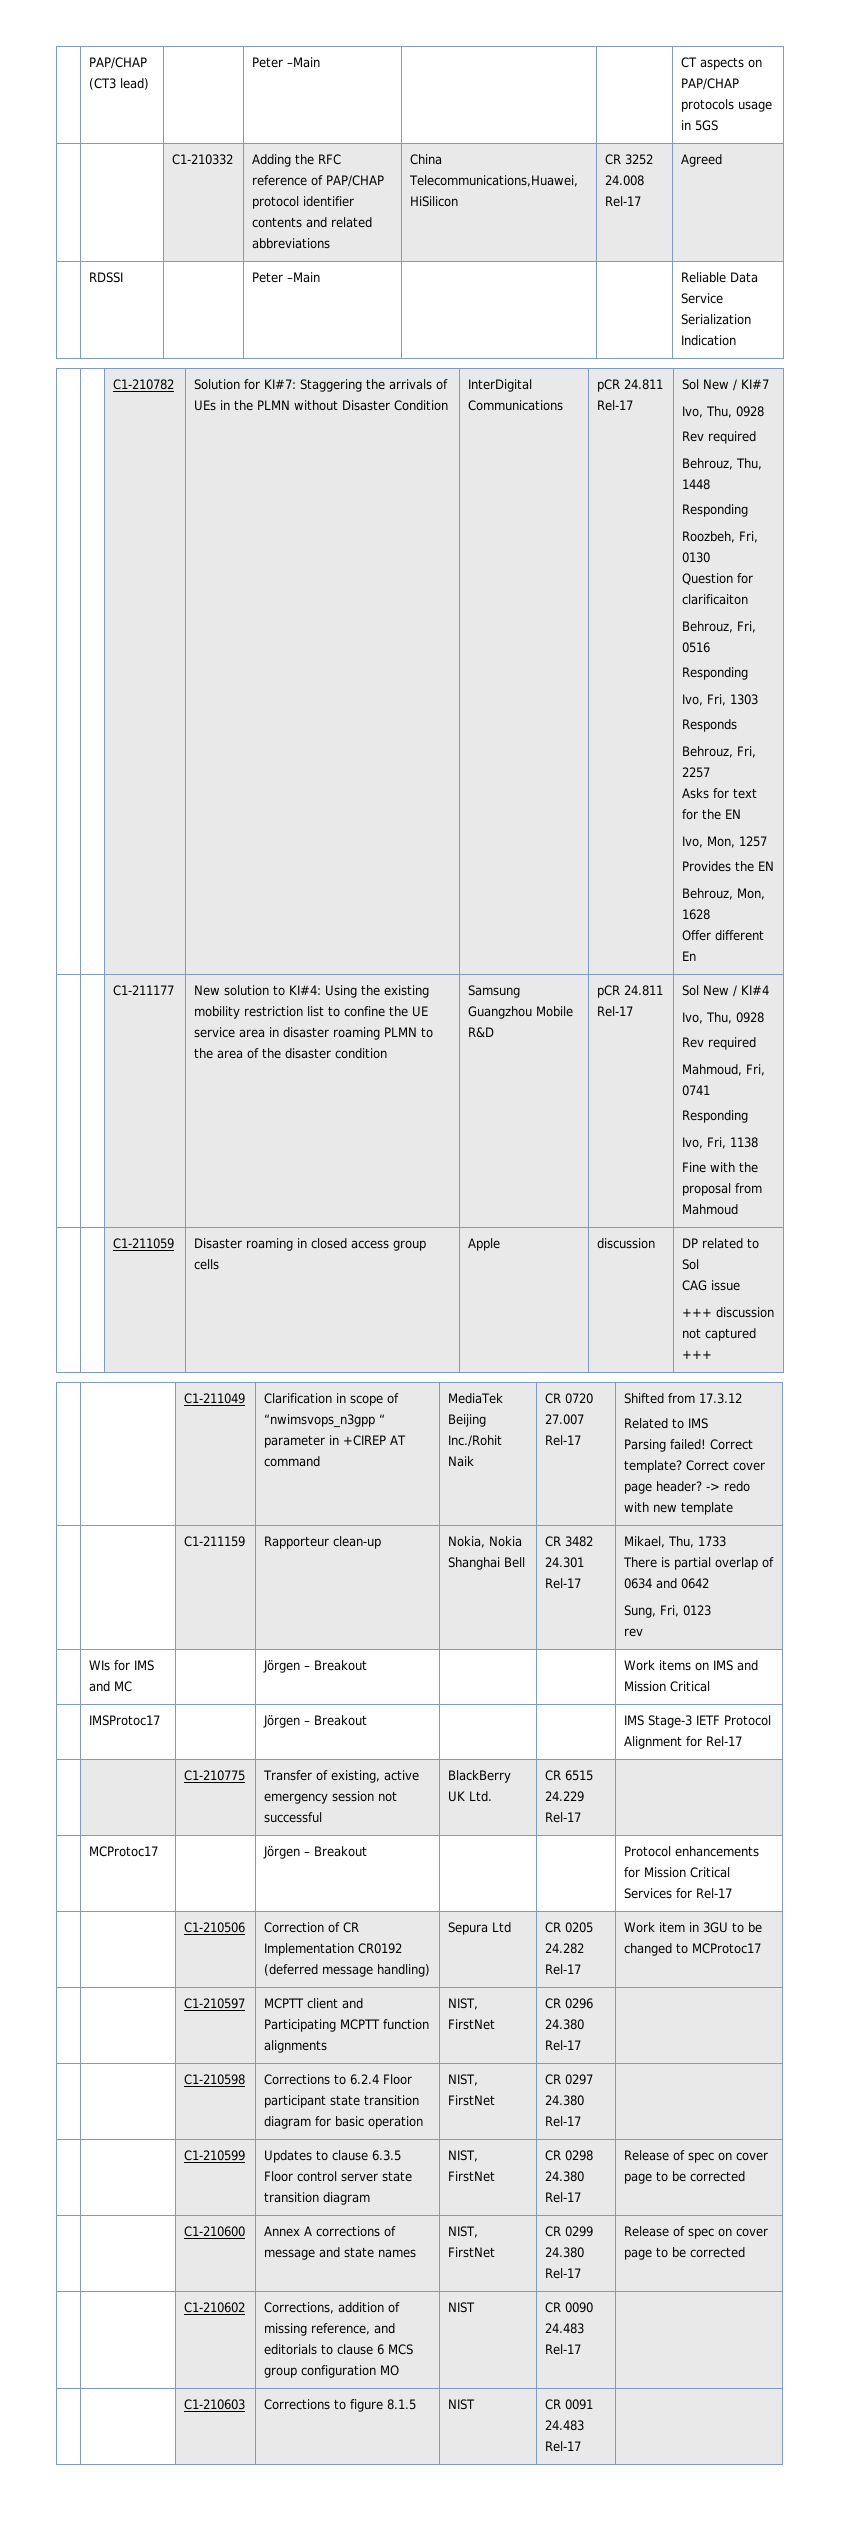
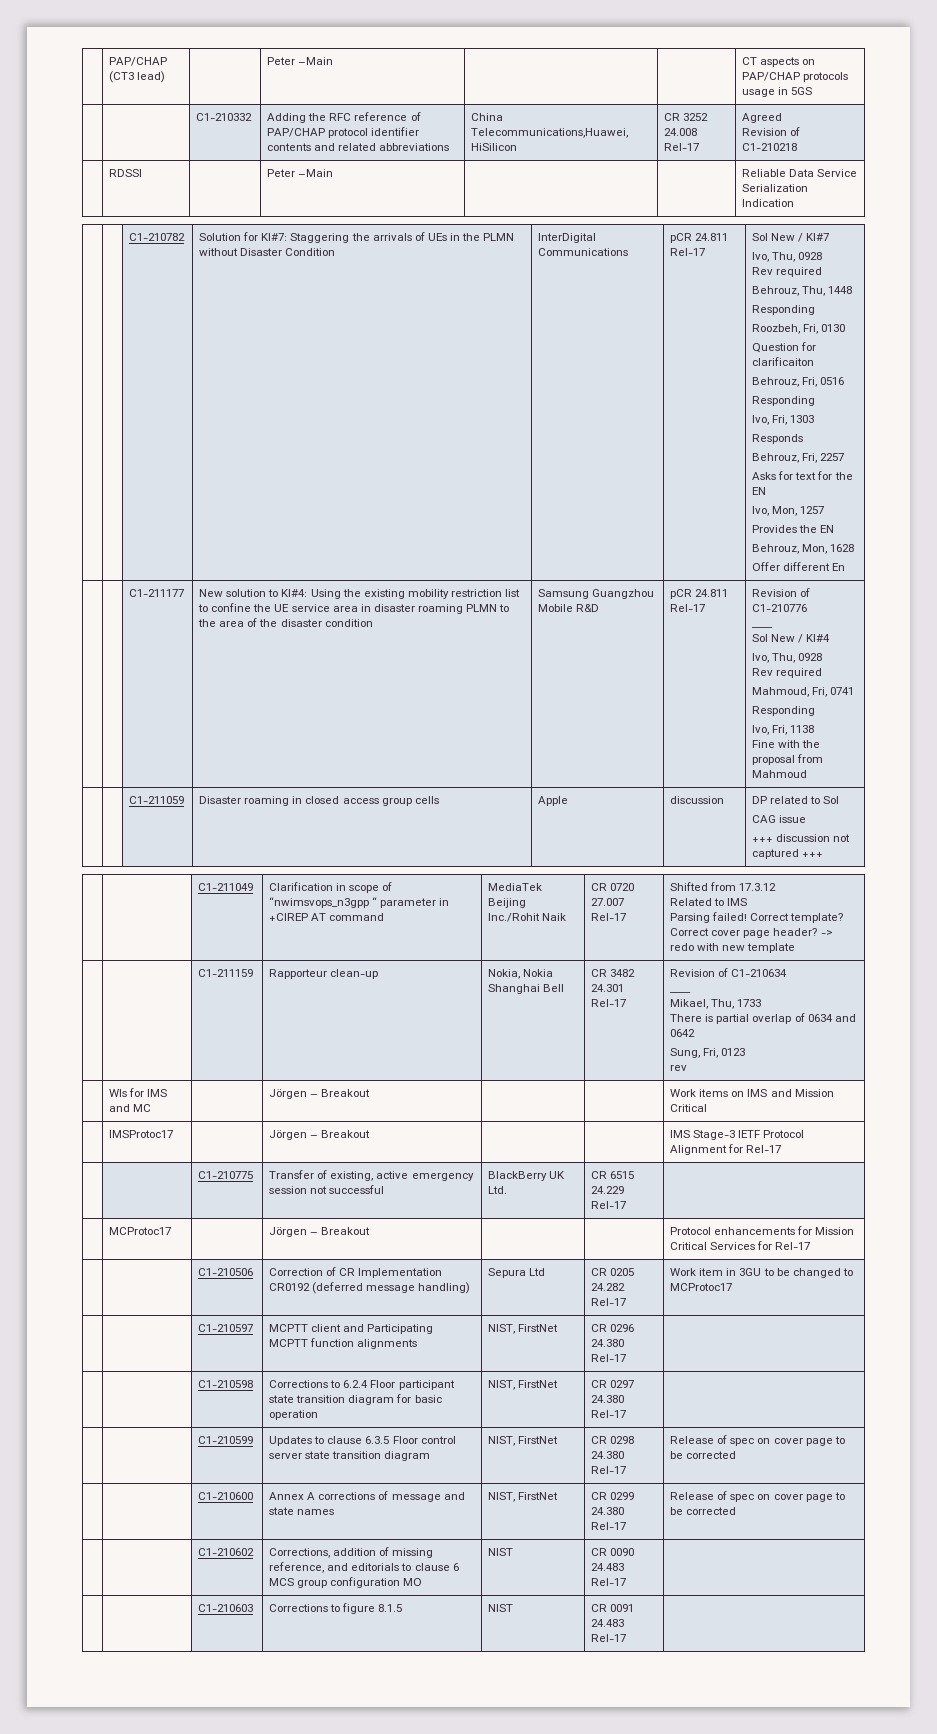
(723, 160) none -> [742,127,801,136] [742,143,798,151] // Revision of C1-210218
(634, 1011) none -> [752,588,811,597] [752,604,808,612] [752,627,774,628] Revision of C1-210776 // ____ //
(582, 1583) none -> [670,968,788,977] [670,992,692,993] Revision of C1-210634 // ____ //

